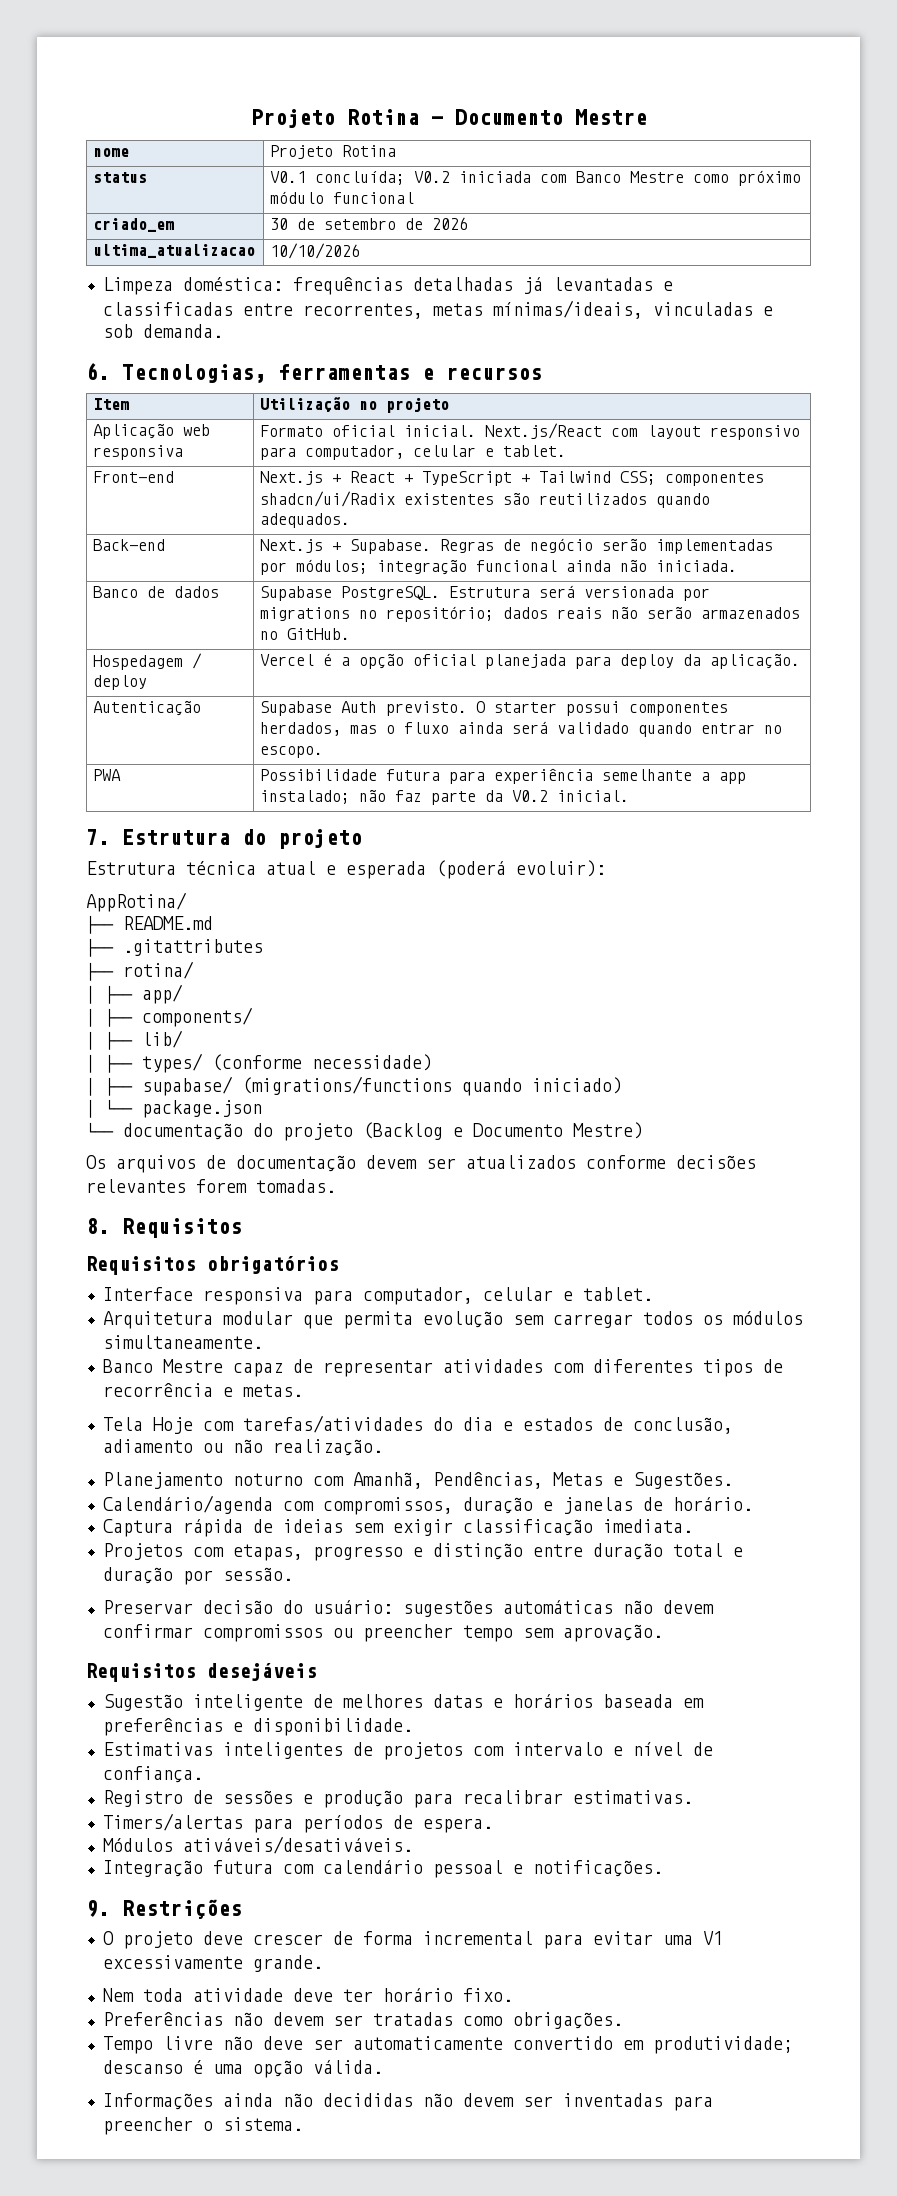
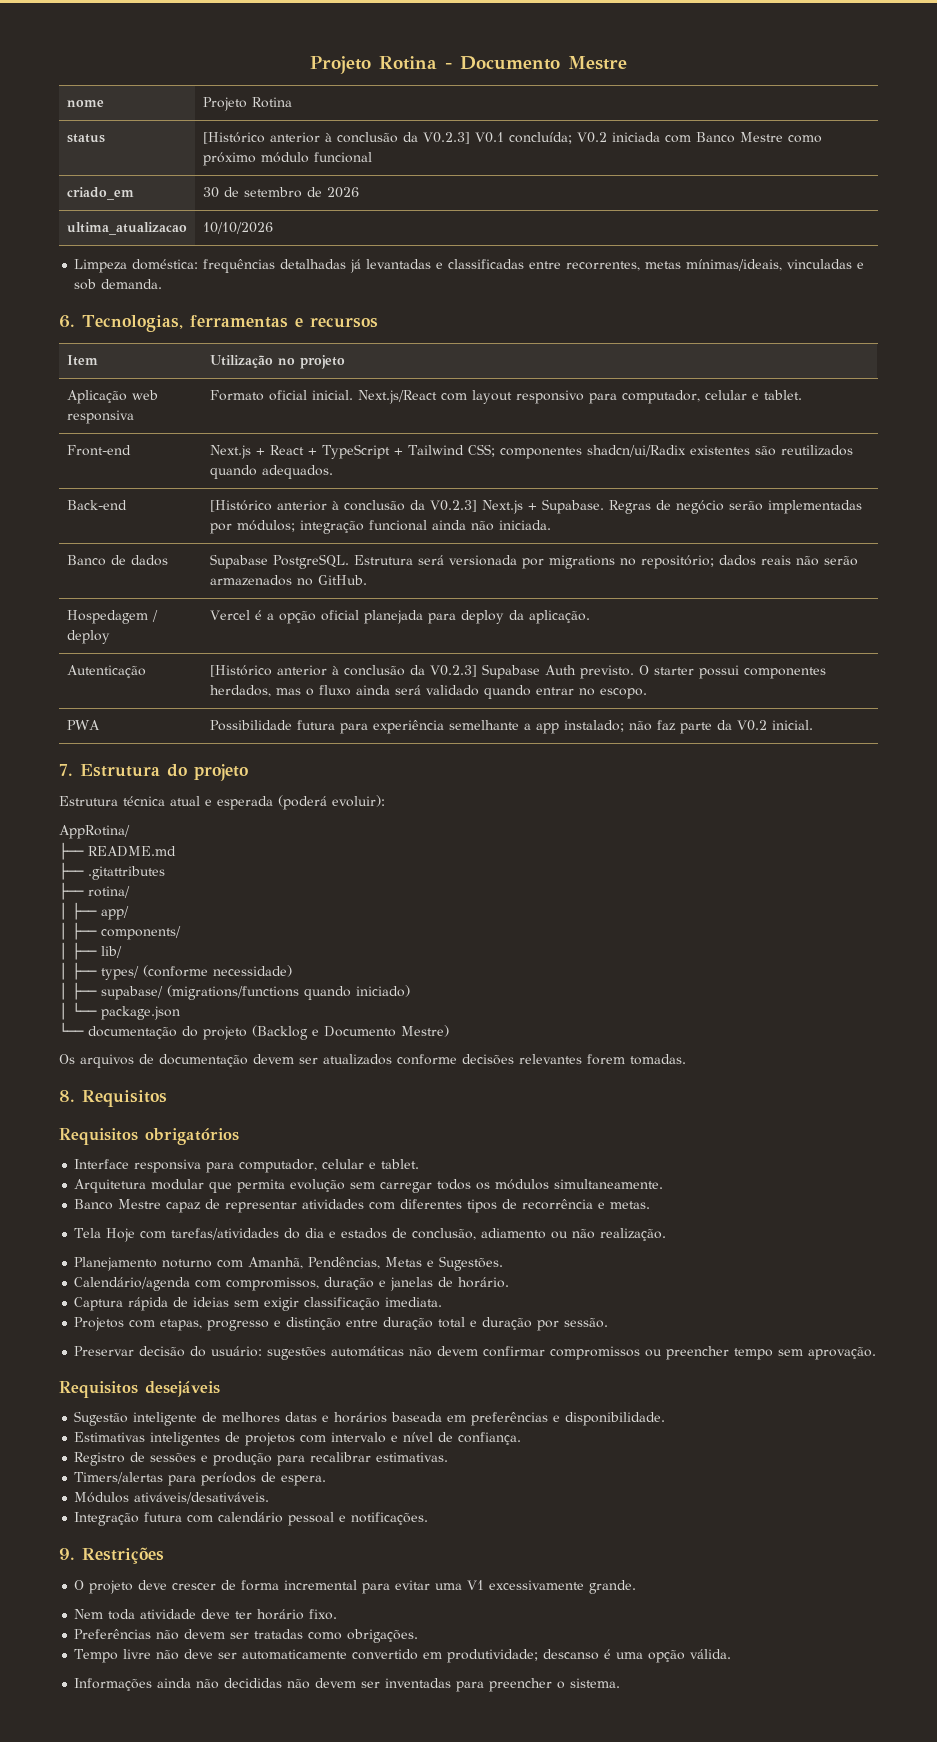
(148, 177) none -> [202,132,470,144] [Histórico anterior à conclusão da V0.2.3]
(166, 545) none -> [209,500,477,512] [Histórico anterior à conclusão da V0.2.3]
(202, 708) none -> [209,665,477,677] [Histórico anterior à conclusão da V0.2.3]

